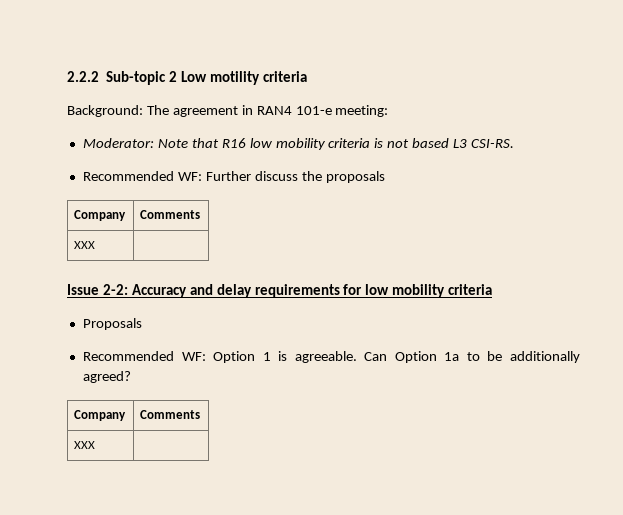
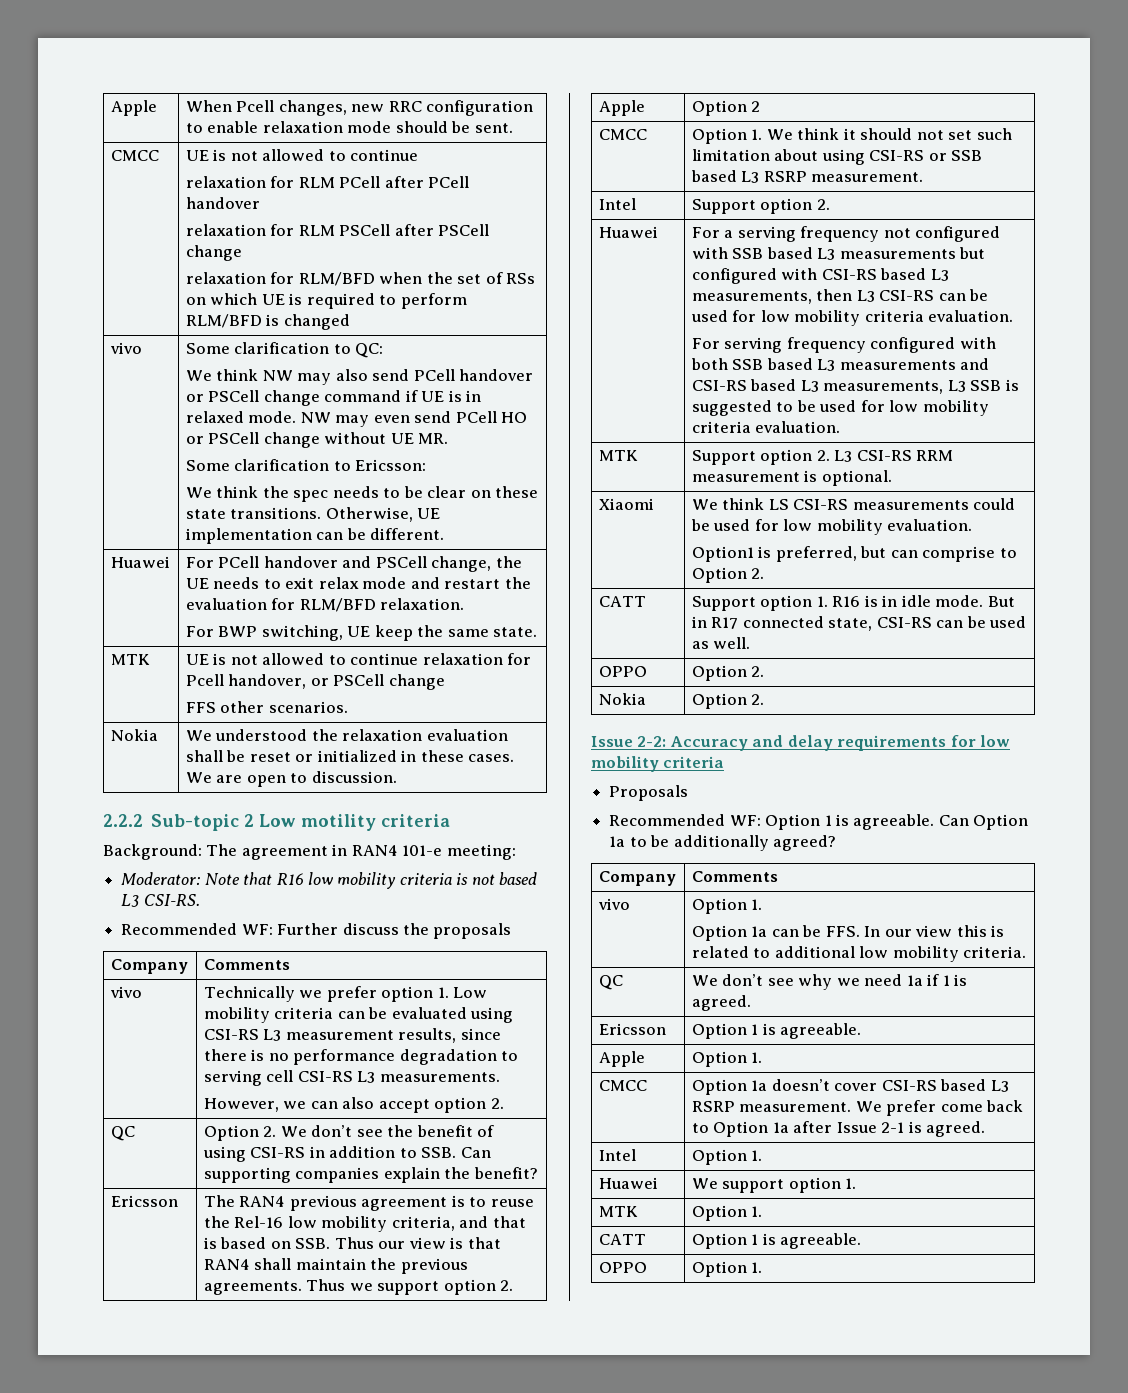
(67, 76) none -> [110,100,157,116] [185,100,534,116] [185,121,513,133] [110,150,159,161] [185,149,419,161] [185,176,470,188] [185,197,260,209] [185,224,490,236] [185,245,242,261] [185,272,536,286] [185,293,467,309] [185,314,350,330] [109,342,142,354] [185,342,384,358] [185,369,534,385] [185,390,482,406] [185,411,528,427] [185,432,449,448] [185,459,427,471] [185,486,539,502] [185,507,441,522] [185,528,445,544] [110,556,170,568] [185,556,522,572] [185,577,531,589] [185,598,465,612] [185,625,538,641] [110,654,150,665] [185,653,532,665] [185,674,445,690] [185,701,348,713] [110,729,158,741] [185,729,508,741] [185,750,515,762] [185,771,397,787] Apple | When Pcell changes, new RRC configuration to enable relaxation mode should be sent. // CMCC | UE is not allowed to continue // relaxation for RLM PCell after PCell handover // relaxation for RLM PSCell after PSCell change // relaxation for RLM/BFD when the set of RSs on which UE is required to perform RLM/BFD is changed // vivo | Some clarification to QC: // We think NW may also send PCell handover or PSCell change command if UE is in relaxed mode. NW may even send PCell HO or PSCell change without UE MR. // Some clarification to Ericsson: // We think the spec needs to be clear on these state transitions. Otherwise, UE implementation can be different. // Huawei | For PCell handover and PSCell change, the UE needs to exit relax mode and restart the evaluation for RLM/BFD relaxation. // For BWP switching, UE keep the same state. // MTK | UE is not allowed to continue relaxation for Pcell handover, or PSCell change // FFS other scenarios. // Nokia | We understood the relaxation evaluation shall be reset or initialized in these cases. We are open to discussion. //
[74,241,96,249] XXX | -> [109,986,142,998] [203,986,488,1002] [203,1007,514,1023] [203,1028,501,1043] [203,1049,519,1065] [203,1070,500,1086] [203,1097,504,1113] [110,1126,135,1141] [203,1125,495,1141] [202,1146,491,1162] [203,1167,538,1183] [110,1195,178,1207] [203,1195,534,1211] [203,1216,526,1232] [203,1237,501,1249] [203,1258,468,1274] [203,1279,514,1295] [598,100,645,116] [691,100,761,116] [598,129,647,140] [691,128,1012,144] [691,149,983,165] [690,170,924,183] [598,198,636,210] [691,198,830,214] [598,226,658,238] [691,226,1001,242] [691,247,986,260] [691,268,949,284] [691,289,989,304] [690,310,1014,326] [691,337,996,353] [690,358,990,371] [691,379,1019,394] [691,400,989,416] [691,421,841,433] [598,450,638,461] [691,449,954,465] [691,470,892,486] [598,498,654,510] [691,498,1016,510] [690,519,973,535] [691,546,1017,562] [691,567,765,583] [598,596,646,607] [691,595,1015,611] [691,616,1027,631] [691,637,751,649] [598,666,647,677] [691,665,765,681] [598,693,646,705] [691,693,765,709] vivo | Technically we prefer option 1. Low mobility criteria can be evaluated using CSI-RS L3 measurement results, since there is no performance degradation to serving cell CSI-RS L3 measurements. // However, we can also accept option 2. // QC | Option 2. We don’t see the benefit of using CSI-RS in addition to SSB. Can supporting companies explain the benefit? // Ericsson | The RAN4 previous agreement is to reuse the Rel-16 low mobility criteria, and that is based on SSB. Thus our view is that RAN4 shall maintain the previous agreements. Thus we support option 2. // Apple | Option 2 // CMCC | Option 1. We think it should not set such limitation about using CSI-RS or SSB based L3 RSRP measurement. // Intel | Support option 2. // Huawei | For a serving frequency not configured with SSB based L3 measurements but configured with CSI-RS based L3 measurements, then L3 CSI-RS can be used for low mobility criteria evaluation. // For serving frequency configured with both SSB based L3 measurements and CSI-RS based L3 measurements, L3 SSB is suggested to be used for low mobility criteria evaluation. // MTK | Support option 2. L3 CSI-RS RRM measurement is optional. // Xiaomi | We think LS CSI-RS measurements could be used for low mobility evaluation. // Option1 is preferred, but can comprise to Option 2. // CATT | Support option 1. R16 is in idle mode. But in R17 connected state, CSI-RS can be used as well. // OPPO | Option 2. // Nokia | Option 2.
[74,441,96,449] XXX | -> [597,898,630,910] [691,898,763,914] [691,925,1005,941] [691,946,1027,962] [598,975,623,990] [691,974,968,990] [691,995,751,1011] [598,1023,666,1035] [691,1023,862,1039] [598,1051,645,1067] [691,1051,763,1067] [598,1080,647,1091] [691,1079,1009,1095] [691,1100,1024,1116] [691,1121,986,1137] [598,1149,636,1161] [691,1149,763,1165] [598,1177,658,1189] [691,1177,857,1193] [598,1206,638,1217] [691,1205,763,1221] [598,1234,646,1245] [691,1233,862,1249] [598,1262,647,1273] [691,1261,763,1277] vivo | Option 1. // Option 1a can be FFS. In our view this is related to additional low mobility criteria. // QC | We don’t see why we need 1a if 1 is agreed. // Ericsson | Option 1 is agreeable. // Apple | Option 1. // CMCC | Option 1a doesn’t cover CSI-RS based L3 RSRP measurement. We prefer come back to Option 1a after Issue 2-1 is agreed. // Intel | Option 1. // Huawei | We support option 1. // MTK | Option 1. // CATT | Option 1 is agreeable. // OPPO | Option 1.

